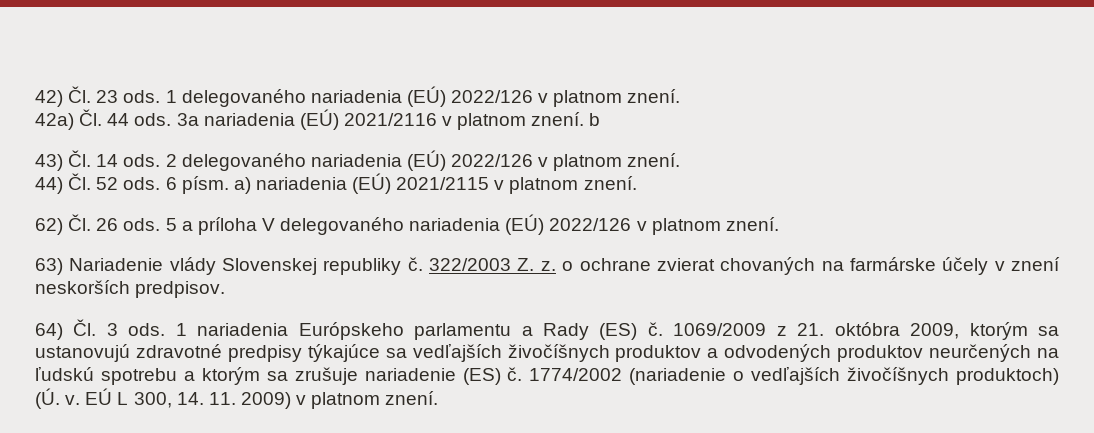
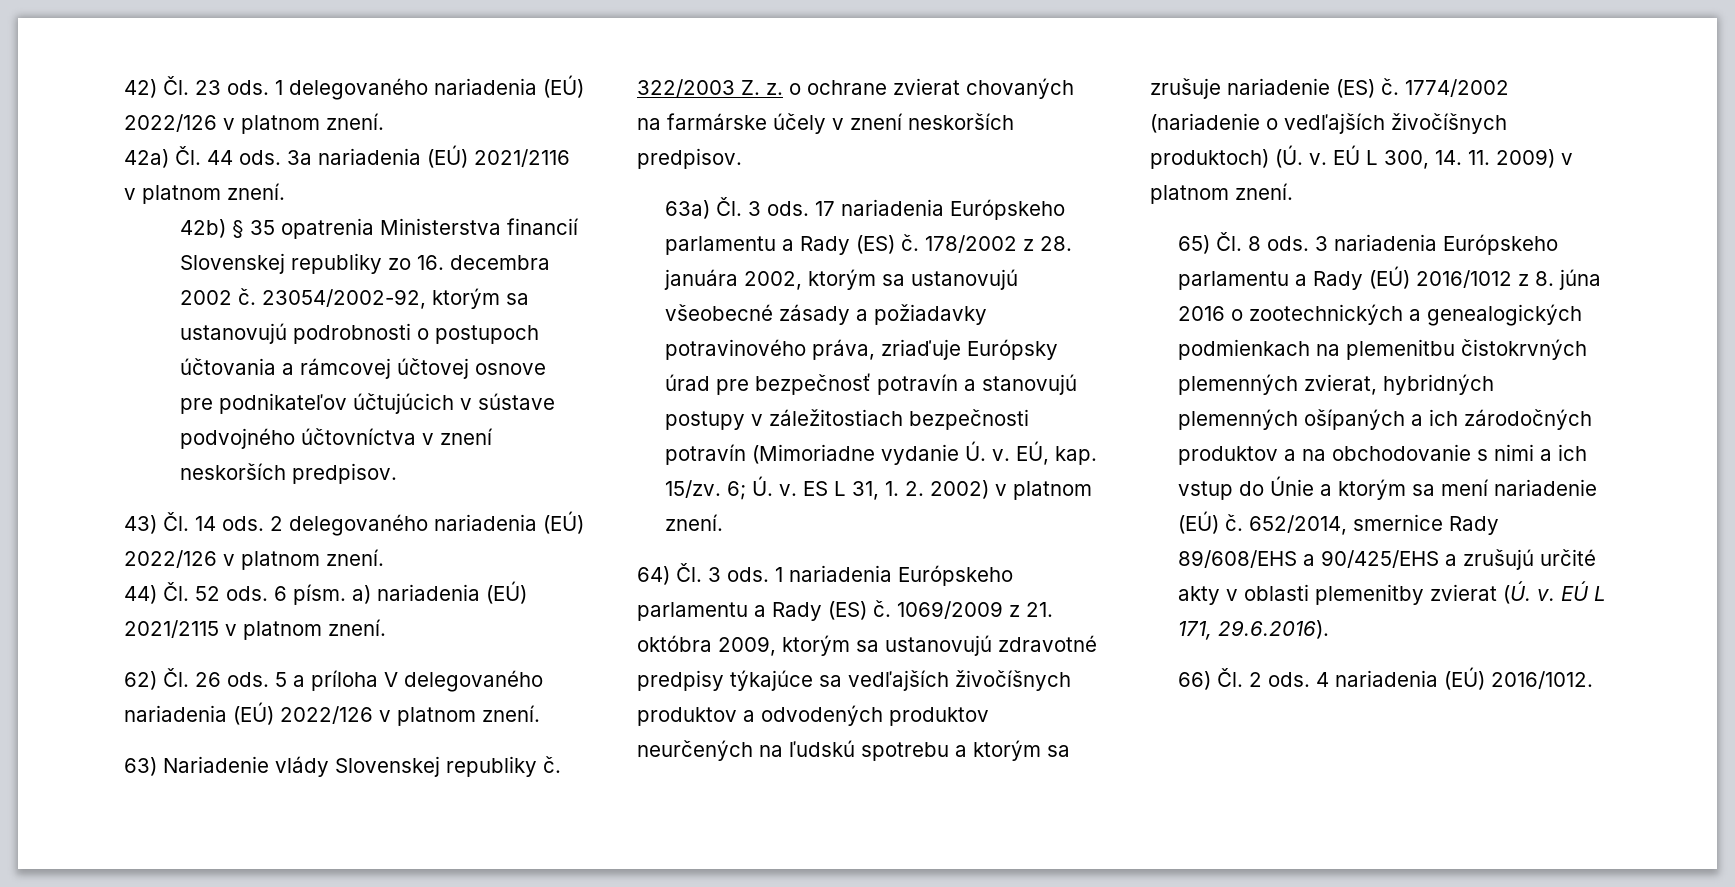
[589,113,601,126] b -> [180,218,580,239] [180,253,551,274] [180,288,530,309] [180,323,540,344] [180,358,547,379] [180,393,556,414] [180,428,494,449] [180,463,398,484] // 42b) § 35 opatrenia Ministerstva financií Slovenskej republiky zo 16. decembra 2002 č. 23054/2002-92, ktorým sa ustanovujú podrobnosti o postupoch účtovania a rámcovej účtovej osnove pre podnikateľov účtujúcich v sústave podvojného účtovníctva v znení neskorších predpisov.
(226, 289) none -> [665,197,1066,220] [665,234,1073,255] [664,269,1019,290] [665,304,988,325] [665,339,1059,360] [665,373,1078,395] [665,409,1030,430] [665,441,1098,465] [665,476,1093,500] [665,514,724,531] // 63a) Čl. 3 ods. 17 nariadenia Európskeho parlamentu a Rady (ES) č. 178/2002 z 28. januára 2002, ktorým sa ustanovujú všeobecné zásady a požiadavky potravinového práva, zriaďuje Európsky úrad pre bezpečnosť potravín a stanovujú postupy v záležitostiach bezpečnosti potravín (Mimoriadne vydanie Ú. v. EÚ, kap. 15/zv. 6; Ú. v. ES L 31, 1. 2. 2002) v platnom znení.
(439, 398) none -> [1178,232,1559,255] [1178,266,1602,290] [1178,304,1583,326] [1178,339,1588,360] [1178,374,1495,395] [1178,409,1593,430] [1178,444,1588,465] [1178,476,1598,500] [1178,511,1500,535] [1178,549,1597,570] [1178,581,1607,605] [1178,620,1330,640] [1178,667,1594,690] // 65) Čl. 8 ods. 3 nariadenia Európskeho parlamentu a Rady (EÚ) 2016/1012 z 8. júna 2016 o zootechnických a genealogických podmienkach na plemenitbu čistokrvných plemenných zvierat, hybridných plemenných ošípaných a ich zárodočných produktov a na obchodovanie s nimi a ich vstup do Únie a ktorým sa mení nariadenie (EÚ) č. 652/2014, smernice Rady 89/608/EHS a 90/425/EHS a zrušujú určité akty v oblasti plemenitby zvierat (Ú. v. EÚ L 171, 29.6.2016). // 66) Čl. 2 ods. 4 nariadenia (EÚ) 2016/1012.

